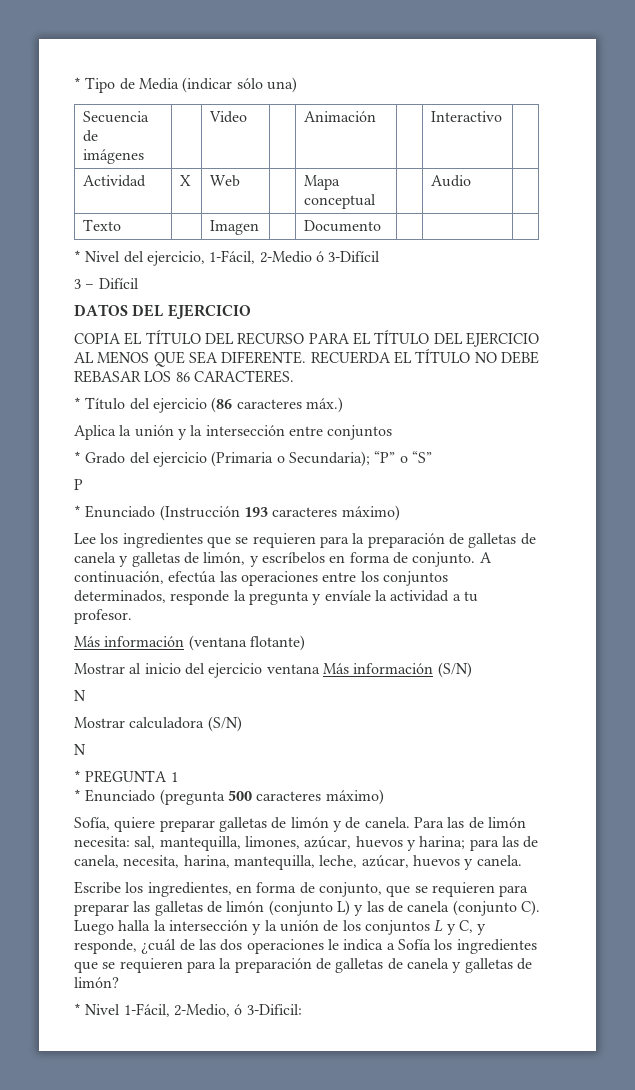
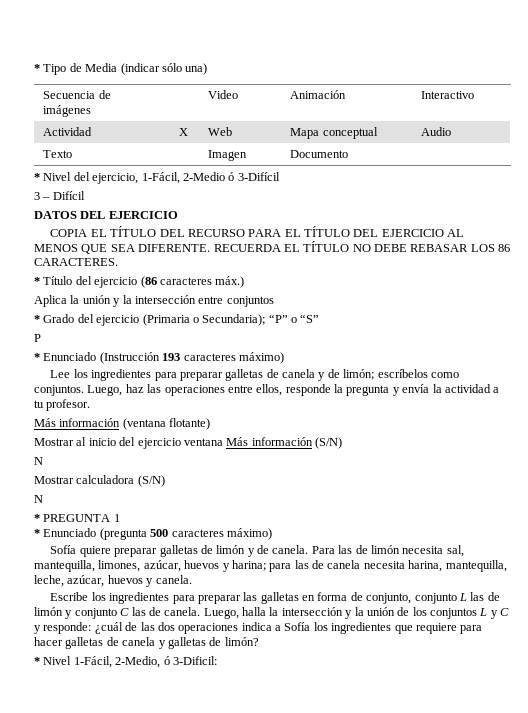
[206,533,536,548] [74,552,492,567] [74,571,448,586] [74,590,166,603] que se requieren para la preparación de galletas de canela y galletas de limón, y escríbelos en forma de conjunto. A continuación, efectúa las operaciones entre los conjuntos determinados, -> [154,369,459,381] [34,384,283,396] para preparar galletas de canela y de limón; escríbelos como conjuntos. Luego, haz las operaciones entre ellos,
[324,590,371,601] envíale -> [402,384,430,393] envía
[74,817,110,830] Sofía, -> [50,545,77,554] Sofía
[74,836,130,847] necesita: -> [402,546,444,554] necesita
[74,855,180,868] canela, necesita, -> [327,560,405,569] canela necesita
[147,882,529,897] [74,900,540,916] [74,920,114,935] ingredientes, en forma de conjunto, que se requieren para preparar las galletas de limón (conjunto L) y las de canela (conjunto C). Luego -> [109,592,500,604] [34,607,239,619] ingredientes para preparar las galletas en forma de conjunto, conjunto L las de limón y conjunto C las de canela. Luego,
[458,920,487,935] [74,939,137,954] C, y responde, -> [500,608,510,616] [34,622,92,634] C y responde:
[327,939,339,950] le -> (239, 628) none
[102,958,331,973] se requieren para la preparación de -> [415,623,483,634] [34,637,63,646] requiere para hacer

